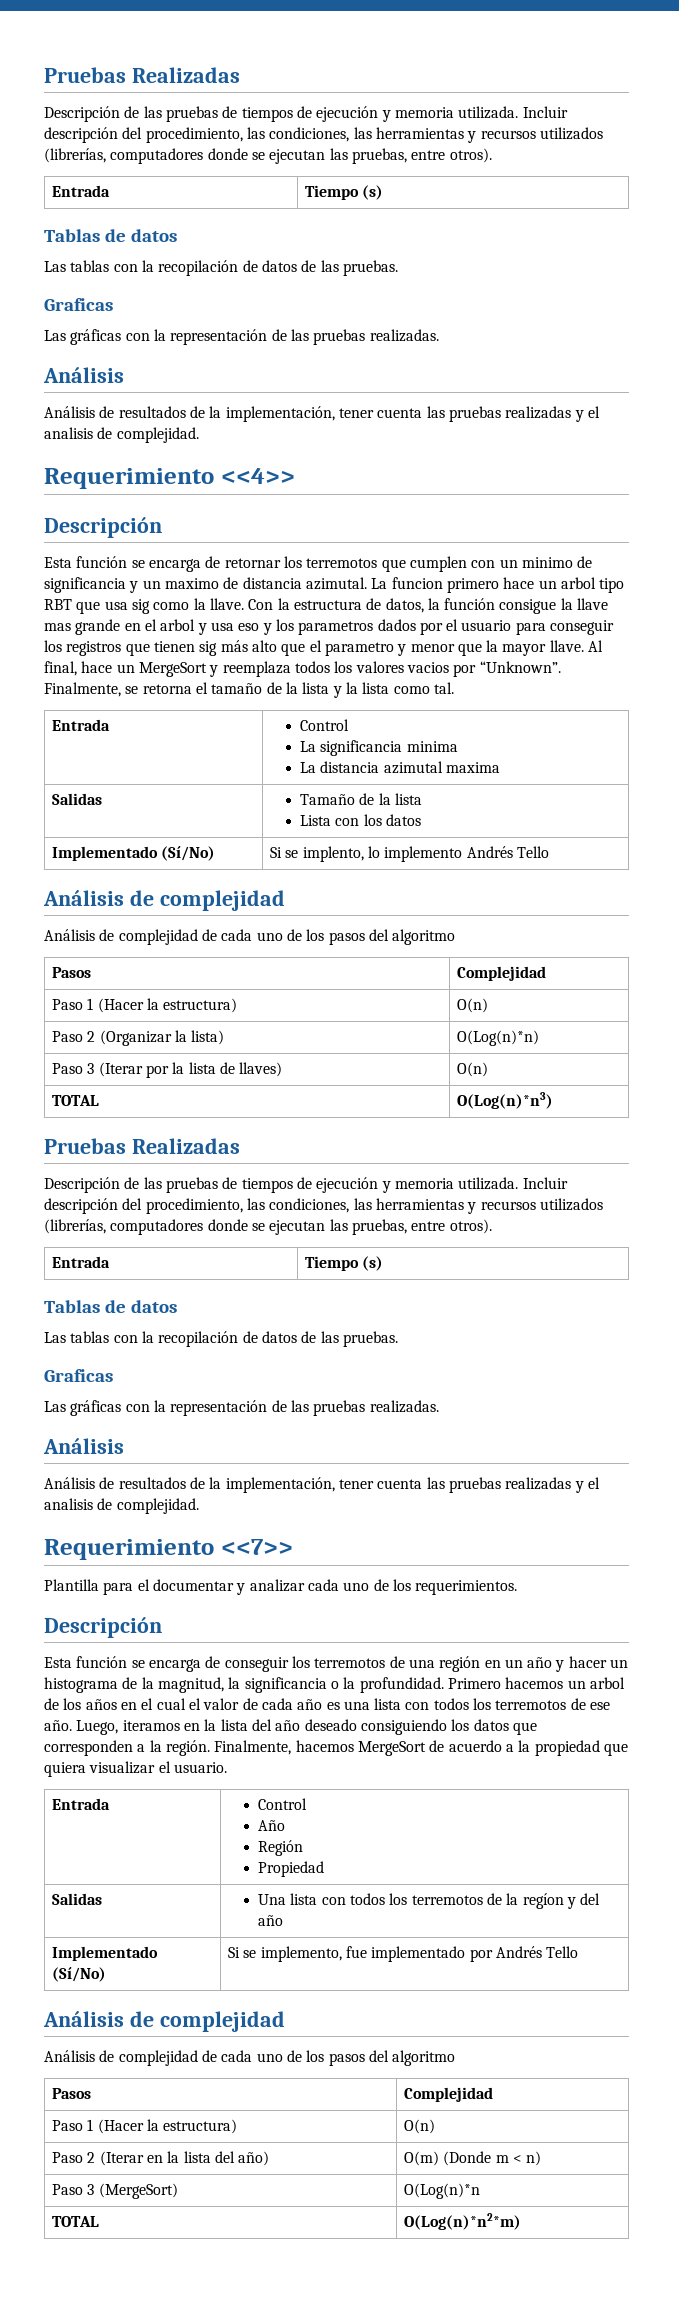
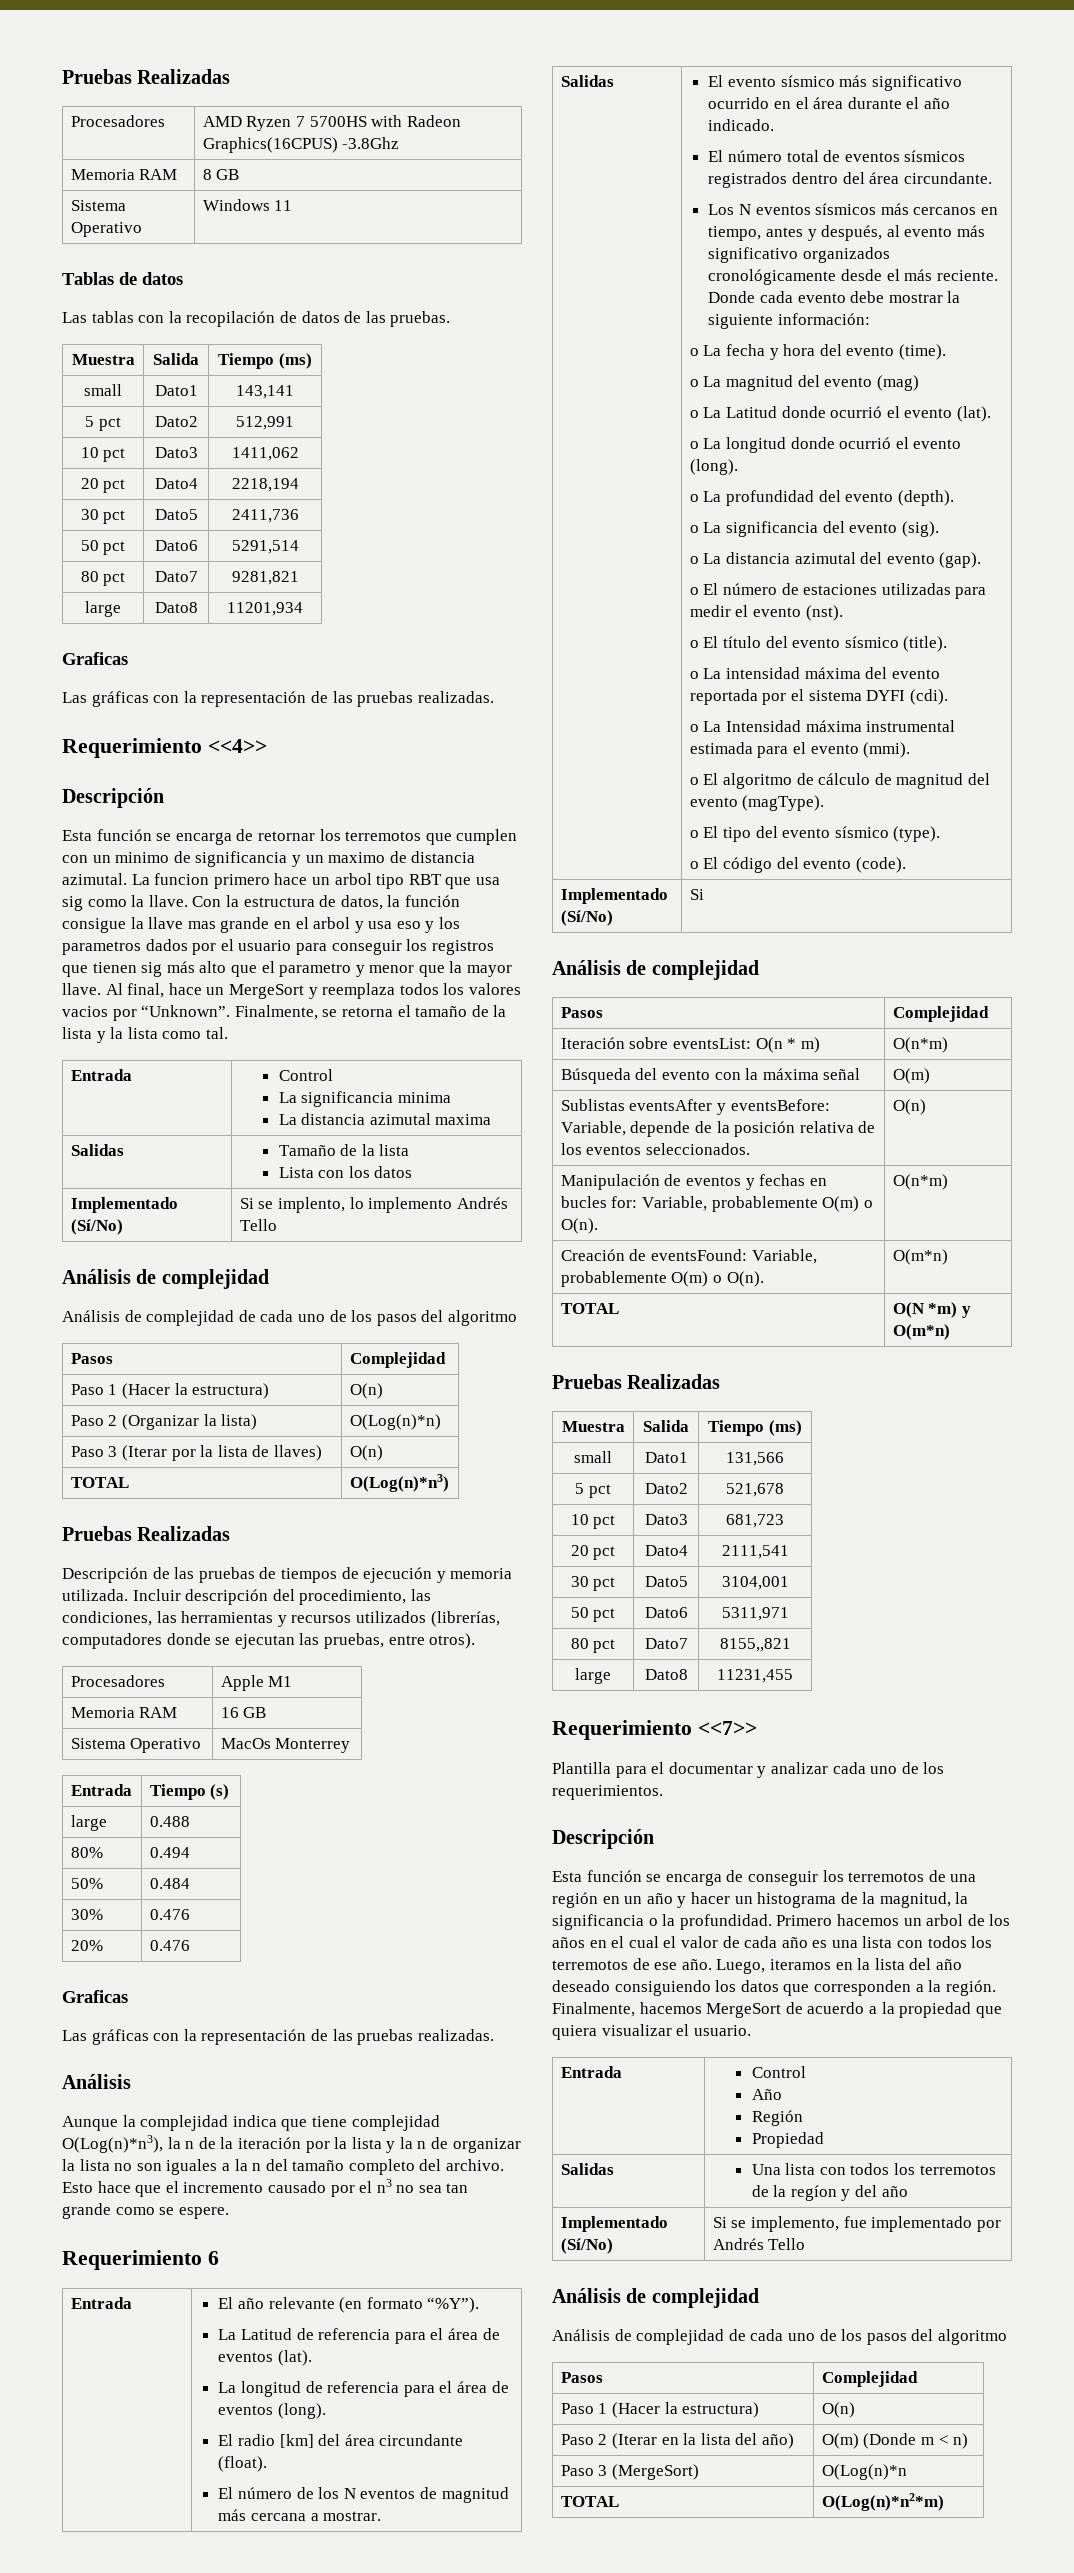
[44,67,240,83] [44,106,568,122] [44,127,603,143] [44,148,492,164] [51,185,110,197] [304,185,384,200] Pruebas Realizadas // Descripción de las pruebas de tiempos de ejecución y memoria utilizada. Incluir descripción del procedimiento, las condiciones, las herramientas y recursos utilizados (librerías, computadores donde se ejecutan las pruebas, entre otros). // Entrada | Tiempo (s) -> [62,69,231,84] [70,115,165,127] [202,115,461,131] [202,137,400,153] [70,169,178,180] [202,169,240,180] [70,200,126,211] [70,222,142,237] [202,199,293,211] Pruebas Realizadas // Procesadores | AMD Ryzen 7 5700HS with Radeon Graphics(16CPUS) -3.8Ghz // Memoria RAM | 8 GB // Sistema Operativo | Windows 11
(398, 268) none -> [71,354,135,365] [153,353,199,365] [218,353,312,369] [84,384,122,396] [154,385,198,396] [236,385,294,399] [85,416,121,431] [154,416,198,427] [236,416,294,430] [80,447,126,462] [154,447,198,458] [231,447,299,461] [80,478,126,493] [154,478,198,489] [231,478,299,492] [80,509,126,524] [154,509,198,520] [231,509,299,523] [80,540,126,555] [154,540,198,551] [231,540,299,554] [80,571,126,586] [154,571,198,582] [231,571,299,585] [85,601,121,617] [154,602,198,613] [227,602,303,616] // Muestra | Salida | Tiempo (ms) // small | Dato1 | 143,141 // 5 pct | Dato2 | 512,991 // 10 pct | Dato3 | 1411,062 // 20 pct | Dato4 | 2218,194 // 30 pct | Dato5 | 2411,736 // 50 pct | Dato6 | 5291,514 // 80 pct | Dato7 | 9281,821 // large | Dato8 | 11201,934
[43,367,124,383] [44,406,600,422] [44,427,199,443] // Análisis // Análisis de resultados de la implementación, tener cuenta las pruebas realizadas y el analisis de complejidad. -> (494, 697) none
[51,1256,110,1268] [304,1256,384,1271] [44,1300,177,1313] [44,1331,398,1347] Entrada | Tiempo (s) // Tablas de datos // Las tablas con la recopilación de datos de las pruebas. -> [70,1675,165,1687] [220,1675,293,1691] [70,1707,178,1718] [220,1707,267,1718] [70,1738,202,1753] [220,1738,351,1753] [70,1784,132,1796] [149,1784,230,1800] [70,1815,107,1831] [149,1816,190,1827] [70,1847,103,1858] [149,1847,190,1858] [70,1878,103,1889] [149,1878,190,1889] [70,1909,103,1920] [149,1909,190,1920] [70,1940,103,1951] [149,1940,190,1951] Procesadores | Apple M1 // Memoria RAM | 16 GB // Sistema Operativo | MacOs Monterrey // Entrada | Tiempo (s) // large | 0.488 // 80% | 0.494 // 50% | 0.484 // 30% | 0.476 // 20% | 0.476
[44,1477,600,1493] [44,1498,199,1514] Análisis de resultados de la implementación, tener cuenta las pruebas realizadas y el analisis de complejidad. -> [62,2115,440,2131] [62,2135,521,2153] [62,2159,505,2175] [62,2179,469,2197] [62,2203,229,2219] [62,2250,219,2270] [70,2297,132,2309] [218,2297,480,2313] [218,2328,500,2344] [218,2350,313,2366] [218,2381,509,2397] [218,2403,327,2419] [218,2434,464,2448] [218,2456,268,2472] [218,2487,509,2503] [218,2509,382,2521] [560,75,614,87] [708,75,962,91] [708,97,951,109] [708,119,775,131] [708,150,966,162] [708,172,992,188] [708,203,999,215] [708,225,986,241] [708,247,891,263] [708,269,998,285] [708,291,961,303] [708,313,871,329] [689,344,946,360] [689,375,919,391] [689,406,991,422] [689,437,962,453] [689,459,738,475] [689,490,954,506] [689,521,939,537] [689,552,982,568] [689,583,987,599] [689,605,843,621] [689,636,948,652] [689,667,940,679] [689,689,948,705] [689,720,956,732] [689,742,911,758] [689,773,990,789] [689,795,825,811] [689,826,941,842] [689,857,906,873] [560,888,668,904] [560,910,613,926] [689,889,704,900] [552,960,759,980] [560,1007,603,1018] [892,1006,989,1022] [560,1037,820,1053] [892,1037,948,1053] [560,1068,861,1084] [892,1068,930,1084] [560,1099,830,1115] [560,1121,876,1137] [560,1143,750,1155] [892,1099,926,1115] [560,1174,827,1190] [560,1196,873,1212] [560,1218,598,1234] [892,1174,948,1190] [560,1249,817,1264] [560,1271,764,1287] [892,1249,948,1265] [560,1303,619,1314] [892,1302,971,1318] [892,1324,950,1340] [552,1374,721,1389] [561,1421,625,1432] [643,1420,689,1432] [708,1420,802,1436] [574,1451,612,1463] [644,1452,688,1463] [726,1452,784,1466] [575,1483,611,1498] [644,1483,688,1494] [726,1483,784,1497] [570,1514,616,1529] [644,1514,688,1525] [726,1514,784,1528] [570,1545,616,1560] [644,1545,688,1556] [721,1545,789,1559] [570,1576,616,1591] [644,1576,688,1587] [721,1576,789,1590] [570,1607,616,1622] [644,1607,688,1618] [721,1607,789,1621] [570,1638,616,1653] [644,1638,688,1649] [719,1638,791,1652] [575,1668,611,1684] [644,1669,688,1680] [717,1669,793,1683] Aunque la complejidad indica que tiene complejidad O(Log(n)*n3), la n de la iteración por la lista y la n de organizar la lista no son iguales a la n del tamaño completo del archivo. Esto hace que el incremento causado por el n3 no sea tan grande como se espere. // Requerimiento 6 // Entrada | El año relevante (en formato “%Y”). // La Latitud de referencia para el área de eventos (lat). // La longitud de referencia para el área de eventos (long). // El radio [km] del área circundante (float). // El número de los N eventos de magnitud más cercana a mostrar. // Salidas | El evento sísmico más significativo ocurrido en el área durante el año indicado. // El número total de eventos sísmicos registrados dentro del área circundante. // Los N eventos sísmicos más cercanos en tiempo, antes y después, al evento más significativo organizados cronológicamente desde el más reciente. Donde cada evento debe mostrar la siguiente información: // o La fecha y hora del evento (time). // o La magnitud del evento (mag) // o La Latitud donde ocurrió el evento (lat). // o La longitud donde ocurrió el evento (long). // o La profundidad del evento (depth). // o La significancia del evento (sig). // o La distancia azimutal del evento (gap). // o El número de estaciones utilizadas para medir el evento (nst). // o El título del evento sísmico (title). // o La intensidad máxima del evento reportada por el sistema DYFI (cdi). // o La Intensidad máxima instrumental estimada para el evento (mmi). // o El algoritmo de cálculo de magnitud del evento (magType). // o El tipo del evento sísmico (type). // o El código del evento (code). // Implementado (Sí/No) | Si // Análisis de complejidad // Pasos | Complejidad // Iteración sobre eventsList: O(n * m) | O(n*m) // Búsqueda del evento con la máxima señal | O(m) // Sublistas eventsAfter y eventsBefore: Variable, depende de la posición relativa de los eventos seleccionados. | O(n) // Manipulación de eventos y fechas en bucles for: Variable, probablemente O(m) o O(n). | O(n*m) // Creación de eventsFound: Variable, probablemente O(m) o O(n). | O(m*n) // TOTAL | O(N *m) y O(m*n) // Pruebas Realizadas // Muestra | Salida | Tiempo (ms) // small | Dato1 | 131,566 // 5 pct | Dato2 | 521,678 // 10 pct | Dato3 | 681,723 // 20 pct | Dato4 | 2111,541 // 30 pct | Dato5 | 3104,001 // 50 pct | Dato6 | 5311,971 // 80 pct | Dato7 | 8155,,821 // large | Dato8 | 11231,455

